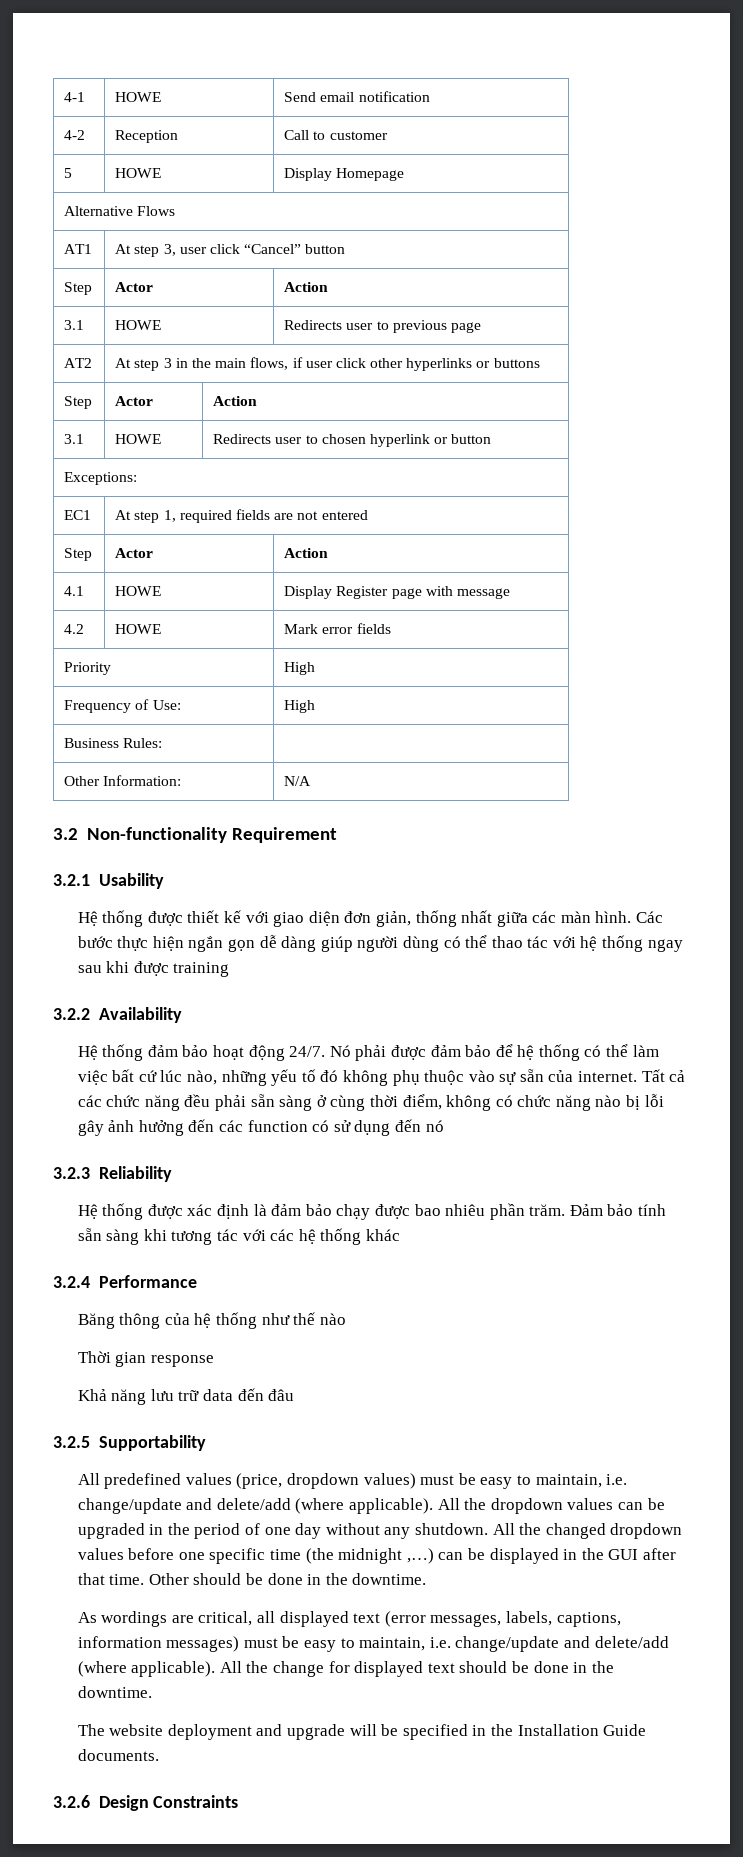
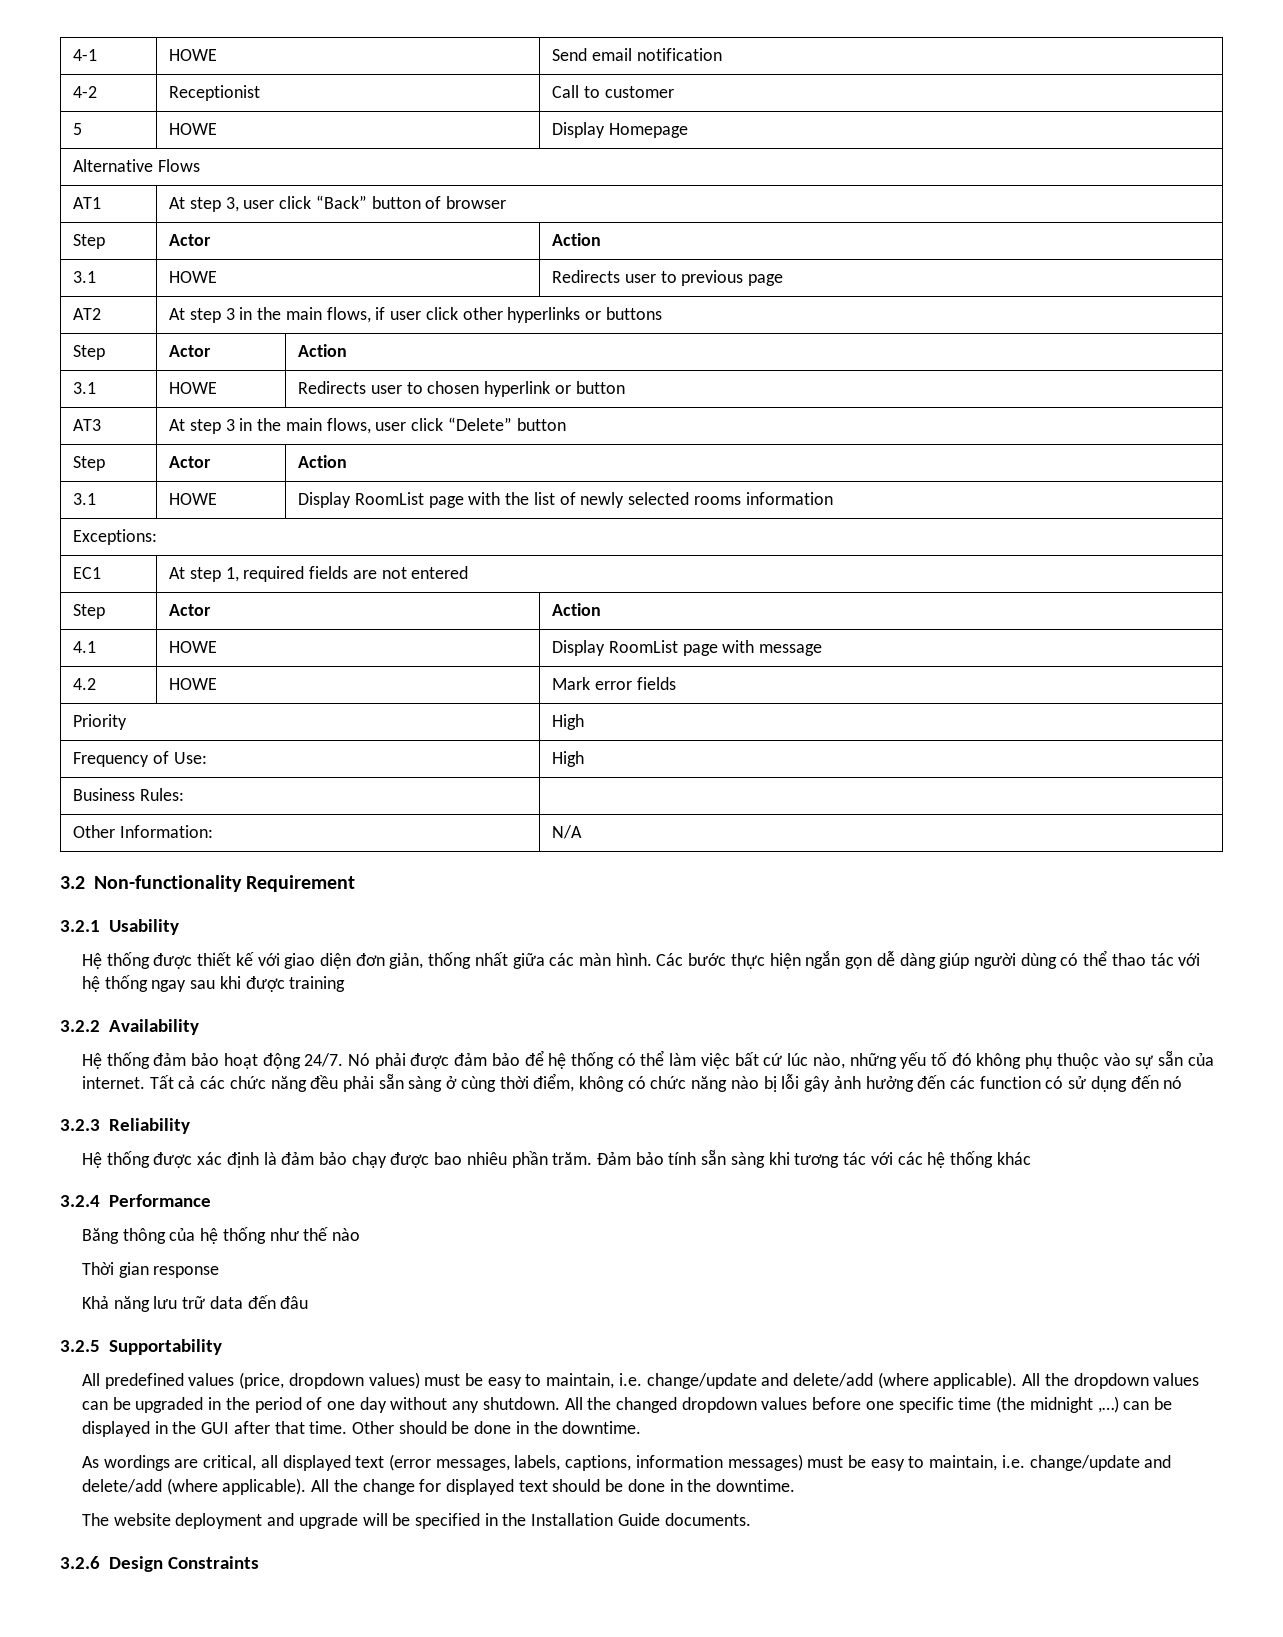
[115,130,179,143] Reception -> [169,85,261,101] Receptionist
[244,244,346,254] “Cancel” button -> [315,195,507,209] “Back” button of browser
(492, 439) none -> [73,419,102,431] [169,417,566,434] [73,456,106,471] [169,456,212,468] [298,455,348,468] [73,493,97,505] [169,493,218,505] [298,492,833,508] // AT3 | At step 3 in the main flows, user click “Delete” button // Step | Actor | Action // 3.1 | HOWE | Display RoomList page with the list of newly selected rooms information
[336,586,389,599] Register -> [609,640,679,653] RoomList

